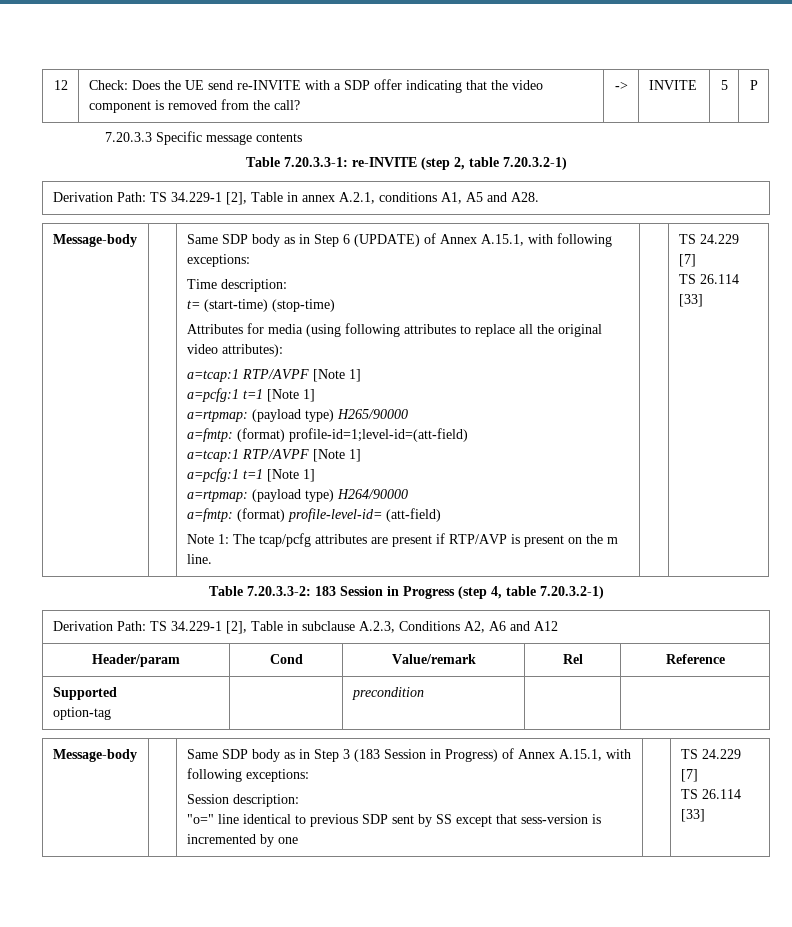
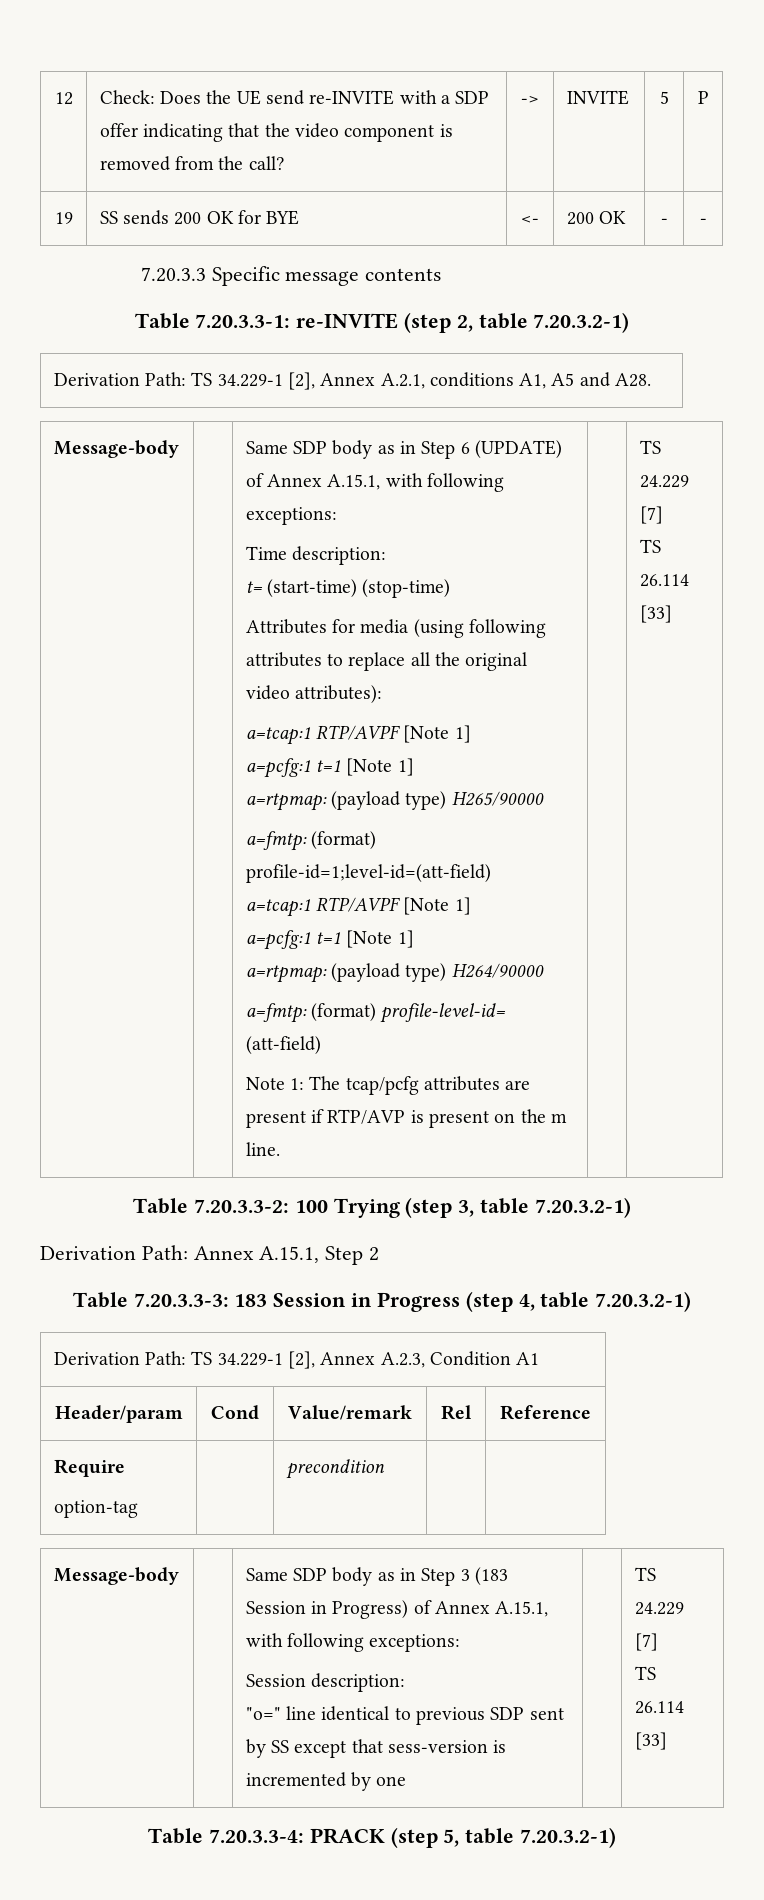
(758, 85) none -> [54,212,73,224] [99,210,300,225] [521,216,539,224] [566,211,627,225] [660,218,668,224] [699,218,707,224] // 19 | SS sends 200 OK for BYE | <- | 200 OK | - | -
[250,192,335,202] Table in annex -> [320,373,376,386] Annex
(311, 591) none -> [294,1197,631,1218] [40,1245,380,1265] [72,1292,229,1308] 100 Trying (step 3, table 7.20.3.2-1) // Derivation Path: Annex A.15.1, Step 2 // Table 7.20.3.3-3:
[250,621,558,633] Table in subclause A.2.3, Conditions A2, A6 and A12 -> [320,1351,540,1368] Annex A.2.3, Condition A1
[52,687,117,700] Supported -> [53,1459,125,1477] Require
(705, 815) none -> [148,1827,616,1848] // Table 7.20.3.3-4: PRACK (step 5, table 7.20.3.2-1)

